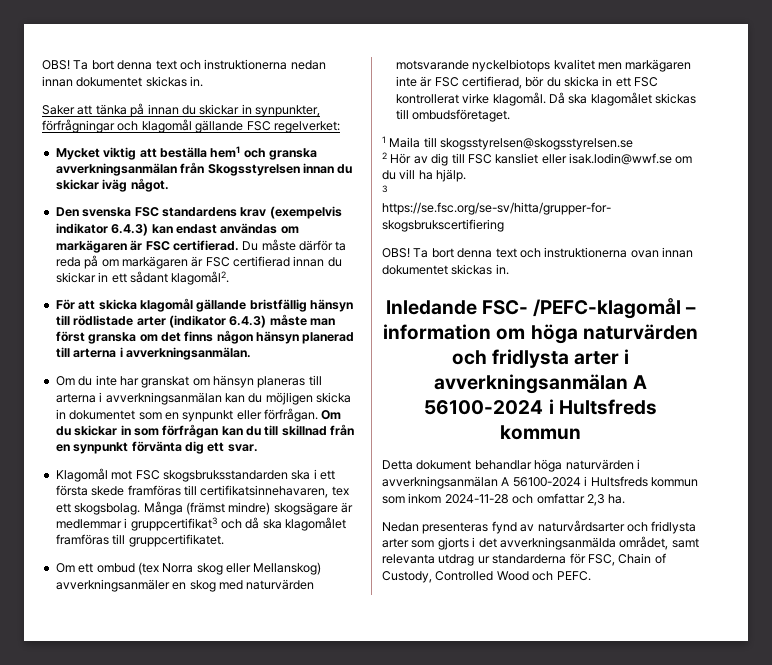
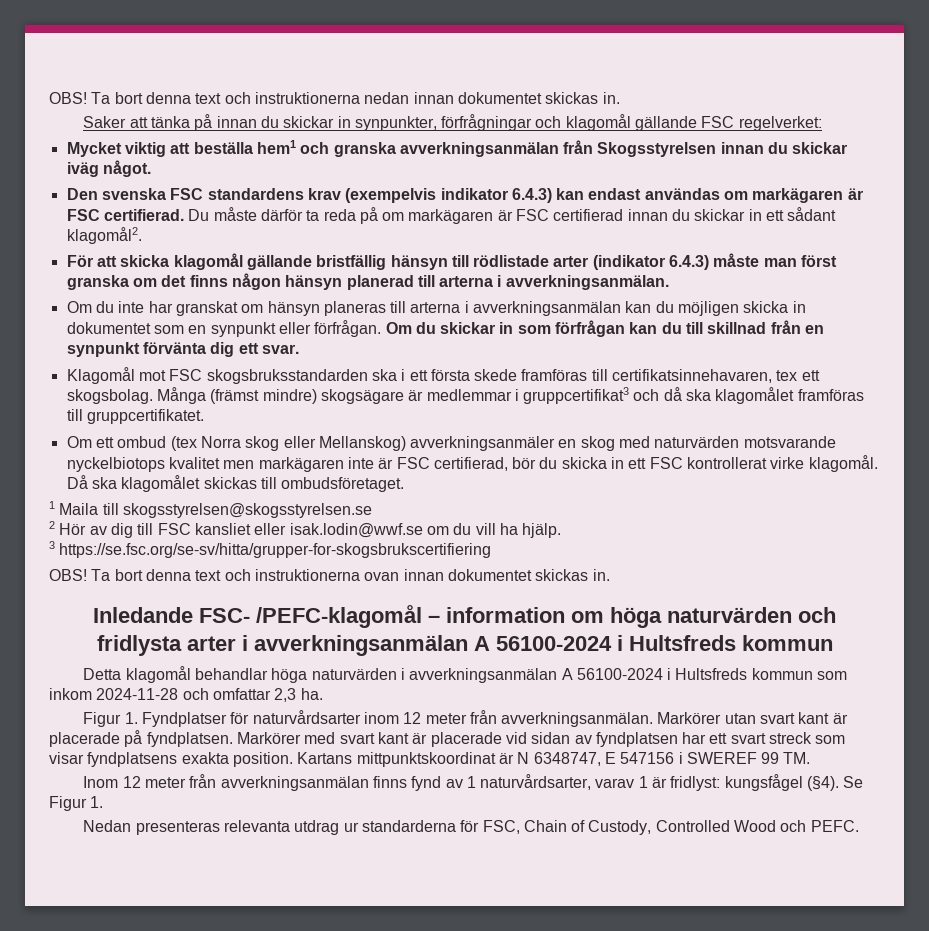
[416,460,472,470] dokument -> [125,666,191,683] klagomål
[382,520,697,534] [382,536,699,550] Nedan presenteras fynd av naturvårdsarter och fridlysta arter som gjorts i det avverkningsanmälda området, samt -> [83,710,848,727] [49,730,846,747] [49,752,811,767] [83,774,864,791] [49,796,104,811] [83,820,220,835] Figur 1. Fyndplatser för naturvårdsarter inom 12 meter från avverkningsanmälan. Markörer utan svart kant är placerade på fyndplatsen. Markörer med svart kant är placerade vid sidan av fyndplatsen har ett svart streck som visar fyndplatsens exakta position. Kartans mittpunktskoordinat är N 6348747, E 547156 i SWEREF 99 TM. // Inom 12 meter från avverkningsanmälan finns fynd av 1 naturvårdsarter, varav 1 är fridlyst: kungsfågel (§4). Se Figur 1. // Nedan presenteras

